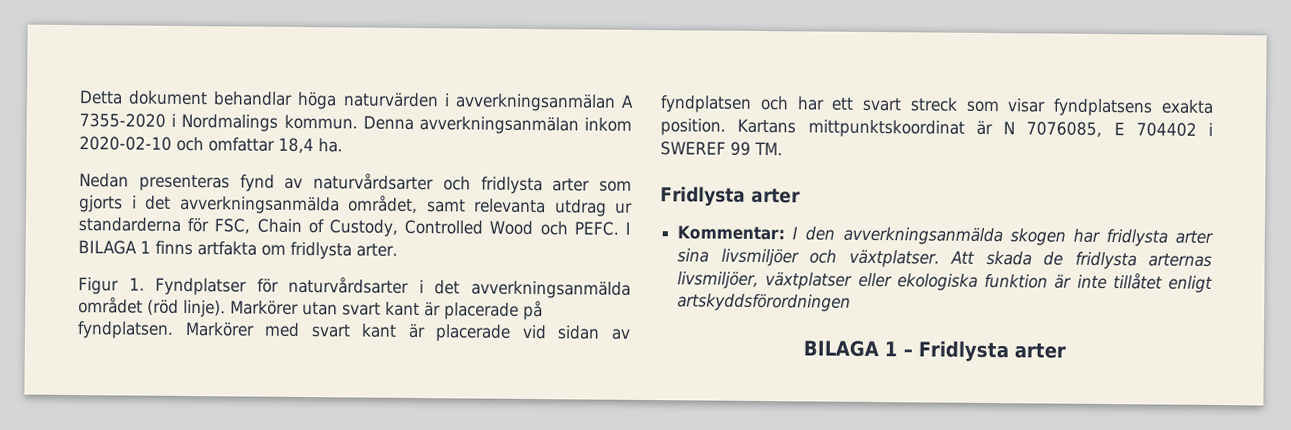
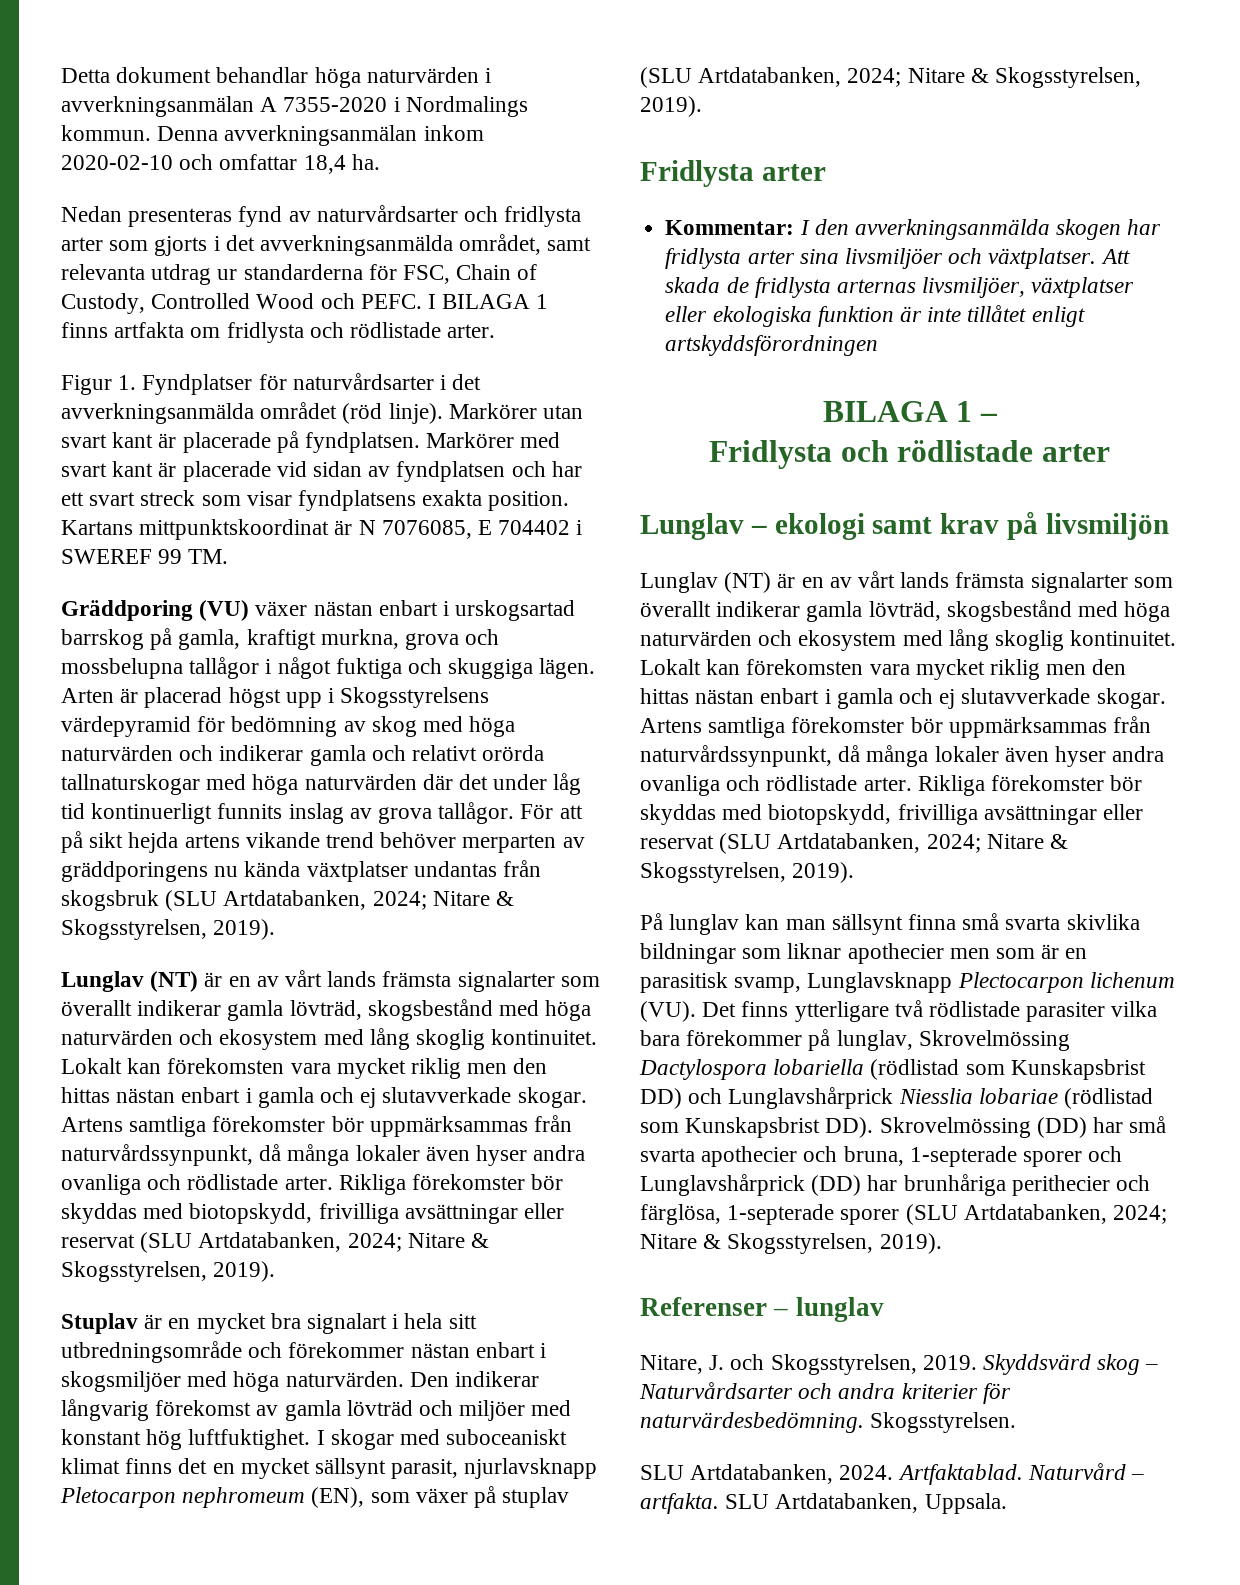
(352, 250) none -> [309,322,442,338] och rödlistade
(783, 148) none -> [61,600,576,621] [61,628,500,650] [61,657,596,679] [61,687,490,708] [61,716,516,737] [61,745,545,766] [61,773,582,795] [61,802,583,824] [61,831,585,853] [61,860,542,882] [61,890,515,911] [61,919,276,940] [61,970,600,992] [61,999,592,1021] [61,1028,598,1050] [61,1058,548,1079] [61,1087,587,1108] [61,1115,573,1137] [61,1144,586,1166] [61,1174,564,1195] [61,1203,565,1224] [61,1232,490,1253] [61,1261,276,1282] [61,1313,477,1334] [61,1341,547,1363] [61,1371,540,1392] [61,1399,572,1421] [61,1429,568,1450] [61,1458,598,1479] [60,1486,570,1508] [640,67,1142,88] [640,96,702,117] // Gräddporing (VU) växer nästan enbart i urskogsartad barrskog på gamla, kraftigt murkna, grova och mossbelupna tallågor i något fuktiga och skuggiga lägen. Arten är placerad högst upp i Skogsstyrelsens värdepyramid för bedömning av skog med höga naturvärden och indikerar gamla och relativt orörda tallnaturskogar med höga naturvärden där det under låg tid kontinuerligt funnits inslag av grova tallågor. För att på sikt hejda artens vikande trend behöver merparten av gräddporingens nu kända växtplatser undantas från skogsbruk (SLU Artdatabanken, 2024; Nitare & Skogsstyrelsen, 2019). // Lunglav (NT) är en av vårt lands främsta signalarter som överallt indikerar gamla lövträd, skogsbestånd med höga naturvärden och ekosystem med lång skoglig kontinuitet. Lokalt kan förekomsten vara mycket riklig men den hittas nästan enbart i gamla och ej slutavverkade skogar. Artens samtliga förekomster bör uppmärksammas från naturvårdssynpunkt, då många lokaler även hyser andra ovanliga och rödlistade arter. Rikliga förekomster bör skyddas med biotopskydd, frivilliga avsättningar eller reservat (SLU Artdatabanken, 2024; Nitare & Skogsstyrelsen, 2019). // Stuplav är en mycket bra signalart i hela sitt utbredningsområde och förekommer nästan enbart i skogsmiljöer med höga naturvärden. Den indikerar långvarig förekomst av gamla lövträd och miljöer med konstant hög luftfuktighet. I skogar med suboceaniskt klimat finns det en mycket sällsynt parasit, njurlavsknapp Pletocarpon nephromeum (EN), som växer på stuplav (SLU Artdatabanken, 2024; Nitare & Skogsstyrelsen, 2019).
[918,340,1066,363] Fridlysta arter -> [709,440,1110,469] [640,511,1169,540] [640,571,1173,593] [640,600,1171,622] [640,629,1177,651] [640,659,1127,680] [640,688,1166,709] [640,716,1152,738] [640,745,1165,767] [640,775,1143,796] [640,804,1144,825] [640,833,1069,854] [640,862,855,883] [640,913,1140,935] [640,943,1088,964] [640,972,1175,993] [640,1000,1158,1022] [640,1029,1070,1051] [639,1059,1146,1080] [640,1087,1154,1109] [640,1116,1167,1138] [640,1146,1123,1167] [640,1174,1151,1196] [640,1204,1168,1225] [640,1233,942,1254] [640,1297,884,1322] [640,1354,1159,1375] [639,1382,1011,1404] [640,1412,1017,1433] [640,1463,1145,1485] [640,1493,1007,1514] // Fridlysta och rödlistade arter // Lunglav – ekologi samt krav på livsmiljön // Lunglav (NT) är en av vårt lands främsta signalarter som överallt indikerar gamla lövträd, skogsbestånd med höga naturvärden och ekosystem med lång skoglig kontinuitet. Lokalt kan förekomsten vara mycket riklig men den hittas nästan enbart i gamla och ej slutavverkade skogar. Artens samtliga förekomster bör uppmärksammas från naturvårdssynpunkt, då många lokaler även hyser andra ovanliga och rödlistade arter. Rikliga förekomster bör skyddas med biotopskydd, frivilliga avsättningar eller reservat (SLU Artdatabanken, 2024; Nitare & Skogsstyrelsen, 2019). // På lunglav kan man sällsynt finna små svarta skivlika bildningar som liknar apothecier men som är en parasitisk svamp, Lunglavsknapp Plectocarpon lichenum (VU). Det finns ytterligare två rödlistade parasiter vilka bara förekommer på lunglav, Skrovelmössing Dactylospora lobariella (rödlistad som Kunskapsbrist DD) och Lunglavshårprick Niesslia lobariae (rödlistad som Kunskapsbrist DD). Skrovelmössing (DD) har små svarta apothecier och bruna, 1-septerade sporer och Lunglavshårprick (DD) har brunhåriga perithecier och färglösa, 1-septerade sporer (SLU Artdatabanken, 2024; Nitare & Skogsstyrelsen, 2019). // Referenser – lunglav // Nitare, J. och Skogsstyrelsen, 2019. Skyddsvärd skog – Naturvårdsarter och andra kriterier för naturvärdesbedömning. Skogsstyrelsen. // SLU Artdatabanken, 2024. Artfaktablad. Naturvård – artfakta. SLU Artdatabanken, Uppsala.

